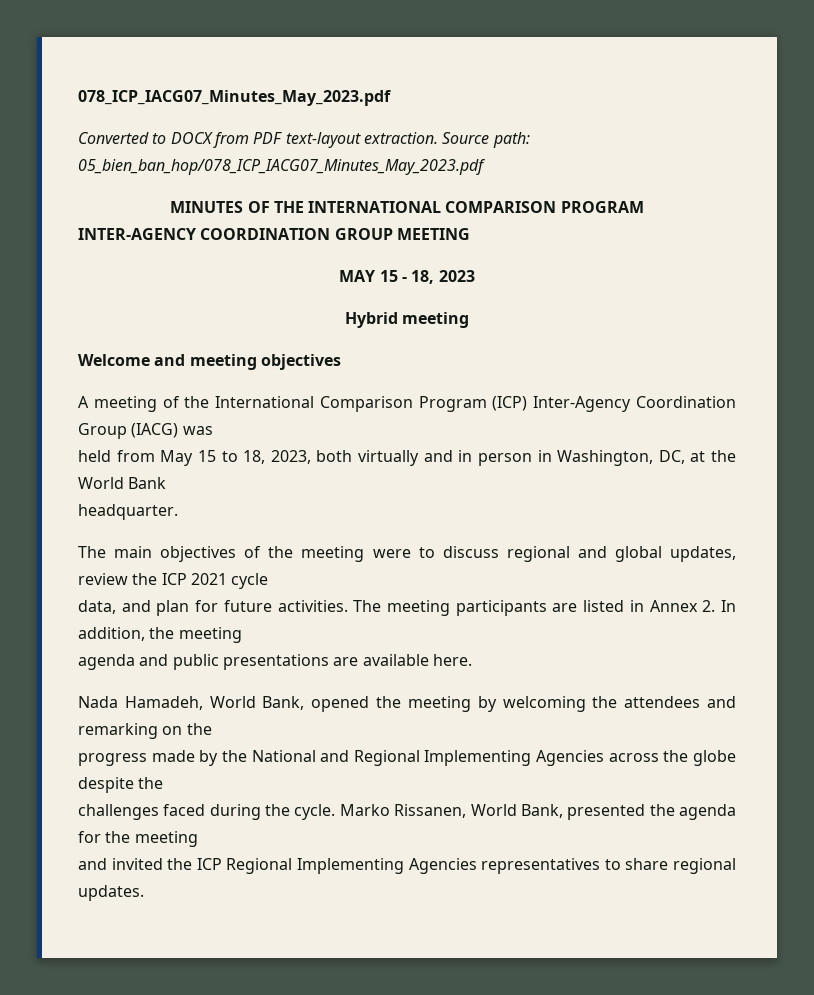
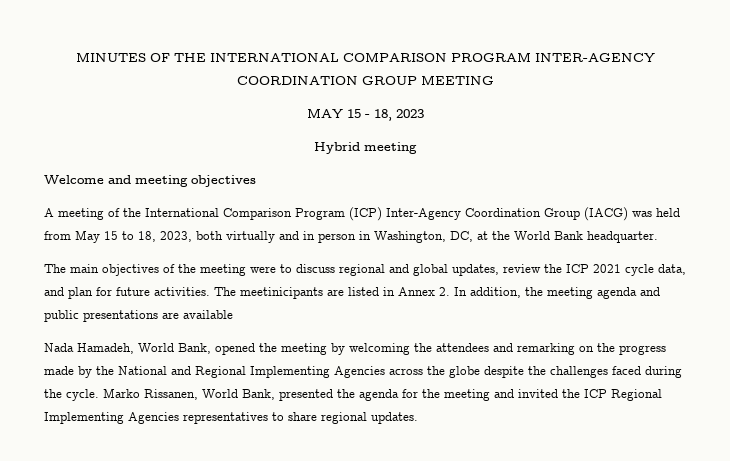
[78,90,391,106] [78,132,530,148] [78,159,486,175] 078_ICP_IACG07_Minutes_May_2023.pdf // Converted to DOCX from PDF text-layout extraction. Source path: 05_bien_ban_hop/078_ICP_IACG07_Minutes_May_2023.pdf // -> (75, 57) none
(644, 207) // -> (531, 57) none
(213, 430) // -> (652, 214) none
(167, 483) // -> (583, 235) none
(269, 581) // -> (654, 270) none
[387,600,547,616] meeting participants -> [240,287,323,299] meetinicipants
(242, 635) // -> (593, 293) none
[432,654,472,666] here. -> (233, 314) none
(212, 729) // -> (615, 347) none
(164, 783) // -> (546, 370) none
(198, 839) // -> (490, 395) none

